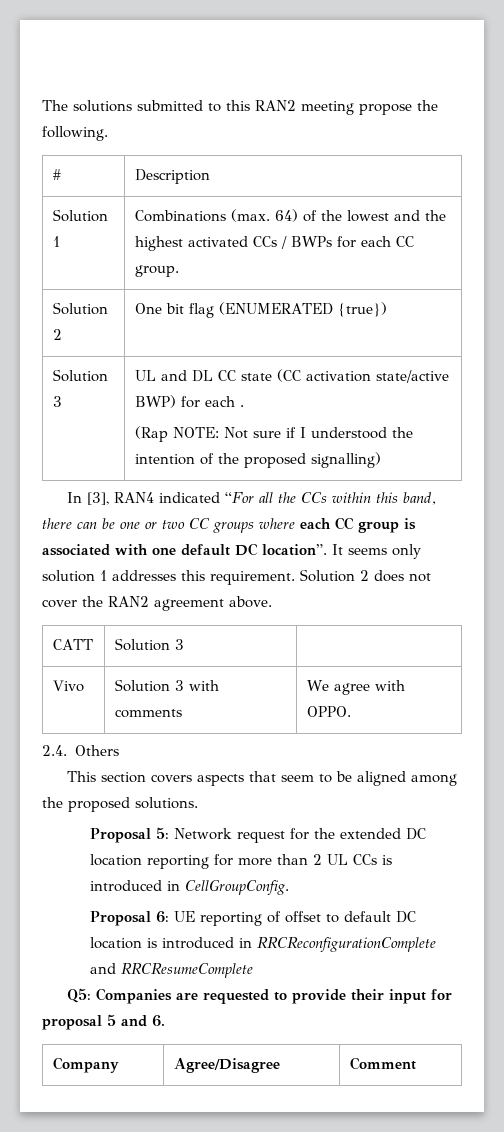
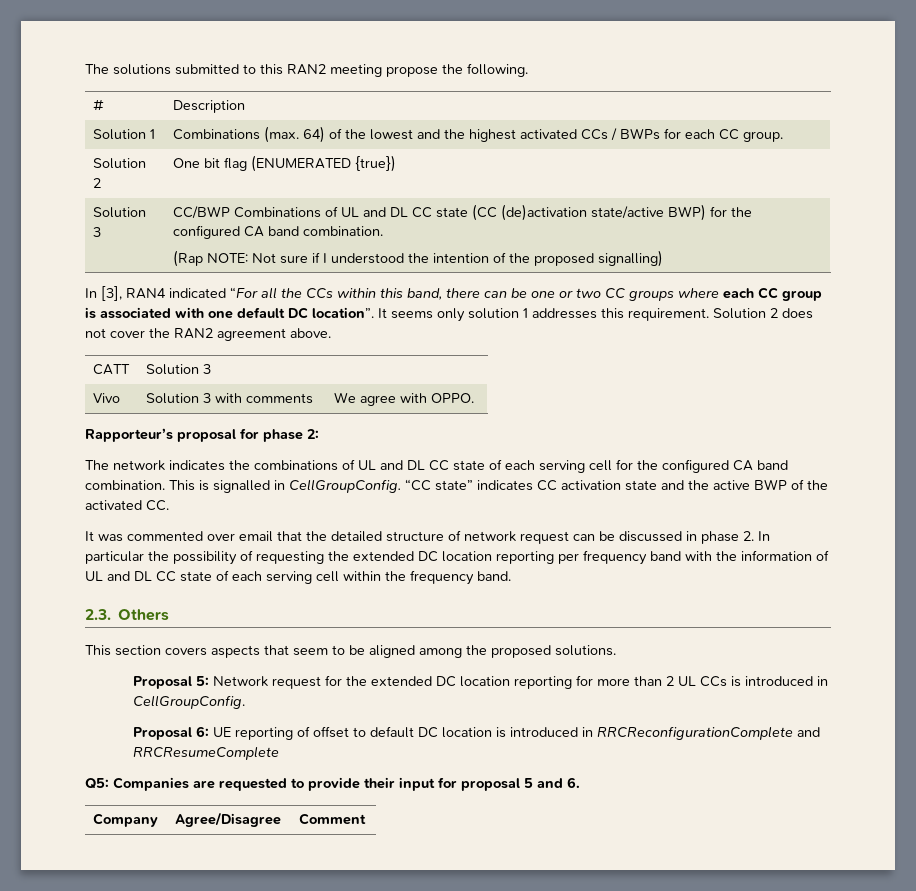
(62, 401) none -> [173,206,339,219] CC/BWP Combinations of
[305,371,371,382] activation -> [501,204,588,221] (de)activation
[204,396,244,407] each . -> [731,207,753,217] [173,225,384,239] the configured CA band combination.
[42,745,67,756] 2.4. -> [85,428,319,442] [85,459,788,473] [85,479,828,493] [85,500,169,511] [85,530,770,544] [85,550,829,565] [85,570,511,585] [85,609,111,620] Rapporteur’s proposal for phase 2: // The network indicates the combinations of UL and DL CC state of each serving cell for the configured CA band combination. This is signalled in CellGroupConfig. “CC state” indicates CC activation state and the active BWP of the activated CC. // It was commented over email that the detailed structure of network request can be discussed in phase 2. In particular the possibility of requesting the extended DC location reporting per frequency band with the information of UL and DL CC state of each serving cell within the frequency band. // 2.3.

